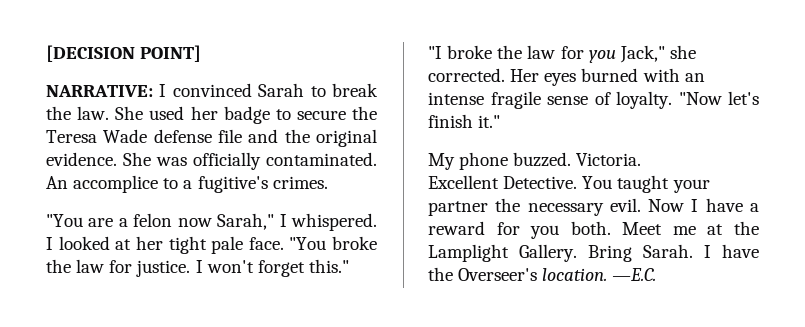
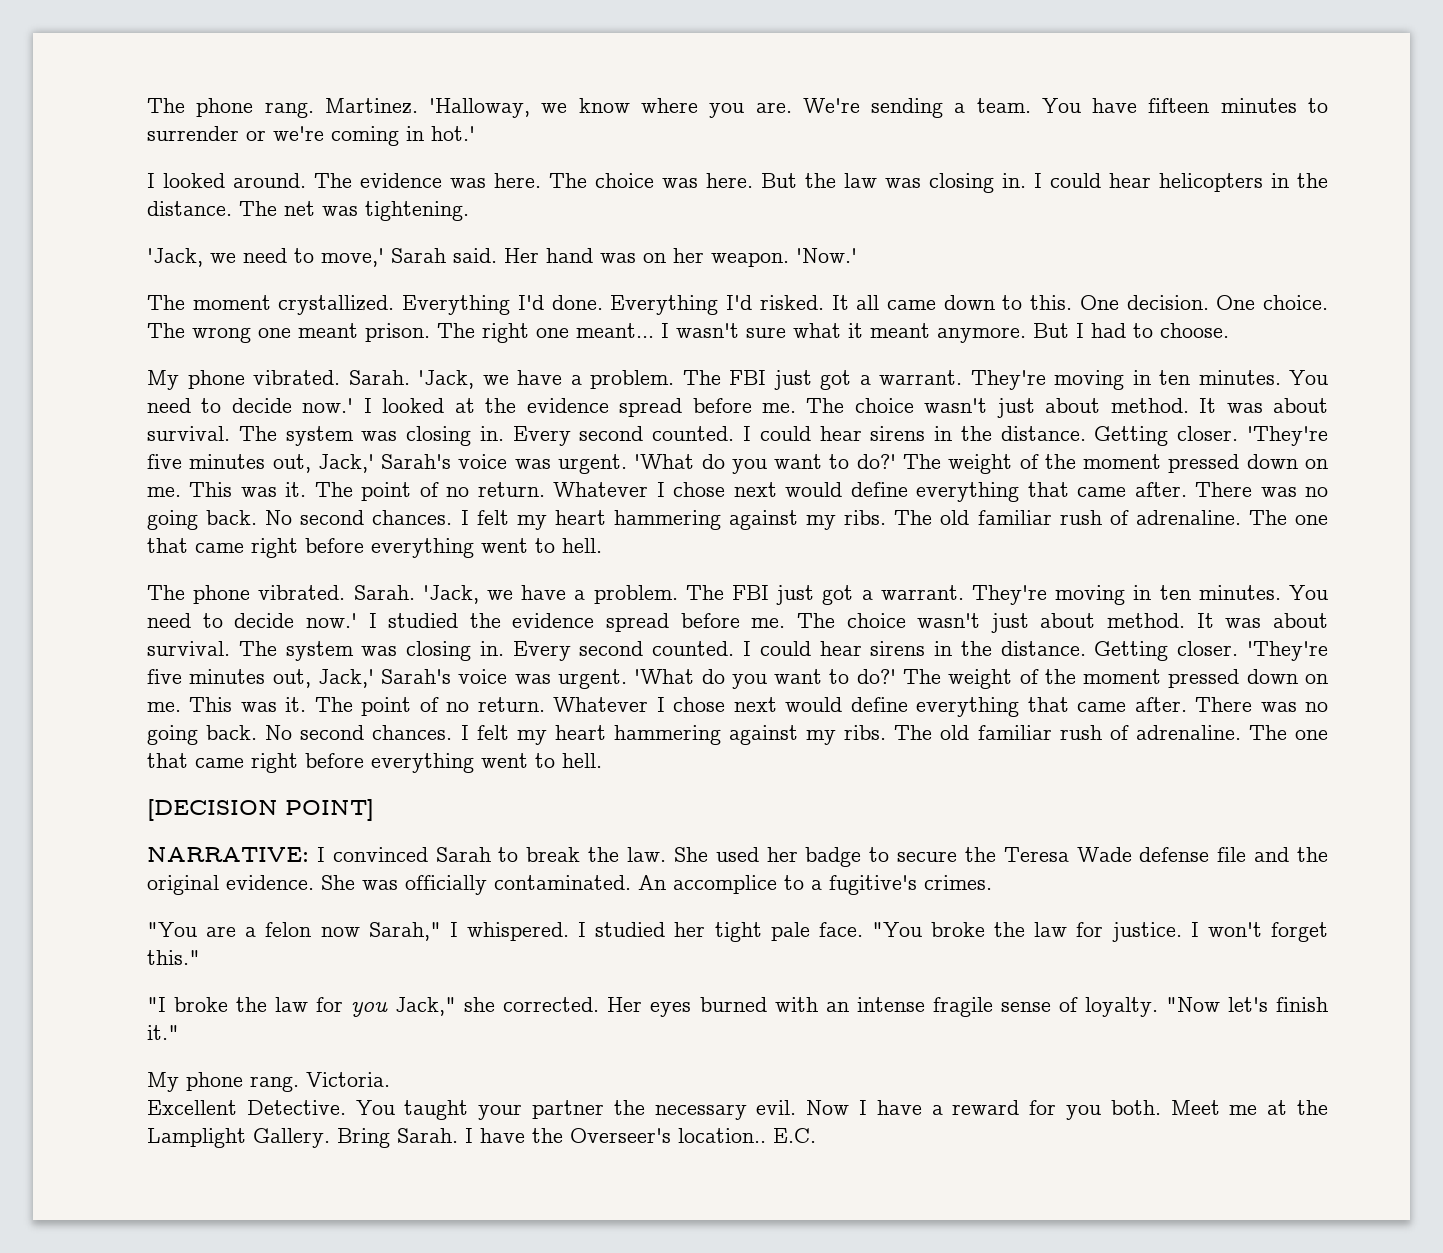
(46, 53) none -> [147,98,1329,118] [147,126,475,146] [147,173,1328,193] [147,201,469,221] [147,248,857,267] [147,295,1328,315] [147,323,1229,343] [147,370,1328,390] [147,398,1329,418] [147,426,1329,446] [147,454,1329,474] [147,482,1328,502] [147,510,1328,530] [147,538,602,558] [147,585,1329,605] [147,613,1328,633] [147,641,1329,661] [147,669,1329,689] [147,697,1328,717] [147,725,1328,745] [147,753,602,773] The phone rang. Martinez. 'Halloway, we know where you are. We're sending a team. You have fifteen minutes to surrender or we're coming in hot.' // I looked around. The evidence was here. The choice was here. But the law was closing in. I could hear helicopters in the distance. The net was tightening. // 'Jack, we need to move,' Sarah said. Her hand was on her weapon. 'Now.' // The moment crystallized. Everything I'd done. Everything I'd risked. It all came down to this. One decision. One choice. The wrong one meant prison. The right one meant... I wasn't sure what it meant anymore. But I had to choose. // My phone vibrated. Sarah. 'Jack, we have a problem. The FBI just got a warrant. They're moving in ten minutes. You need to decide now.' I looked at the evidence spread before me. The choice wasn't just about method. It was about survival. The system was closing in. Every second counted. I could hear sirens in the distance. Getting closer. 'They're five minutes out, Jack,' Sarah's voice was urgent. 'What do you want to do?' The weight of the moment pressed down on me. This was it. The point of no return. Whatever I chose next would define everything that came after. There was no going back. No second chances. I felt my heart hammering against my ribs. The old familiar rush of adrenaline. The one that came right before everything went to hell. // The phone vibrated. Sarah. 'Jack, we have a problem. The FBI just got a warrant. They're moving in ten minutes. You need to decide now.' I studied the evidence spread before me. The choice wasn't just about method. It was about survival. The system was closing in. Every second counted. I could hear sirens in the distance. Getting closer. 'They're five minutes out, Jack,' Sarah's voice was urgent. 'What do you want to do?' The weight of the moment pressed down on me. This was it. The point of no return. Whatever I chose next would define everything that came after. There was no going back. No second chances. I felt my heart hammering against my ribs. The old familiar rush of adrenaline. The one that came right before everything went to hell. //
[58,236,132,250] looked at -> [595,922,666,937] studied
[513,152,572,167] buzzed. -> [250,1076,299,1092] rang.
[542,268,657,281] location. —E.C. -> [678,1128,816,1143] location.. E.C.

